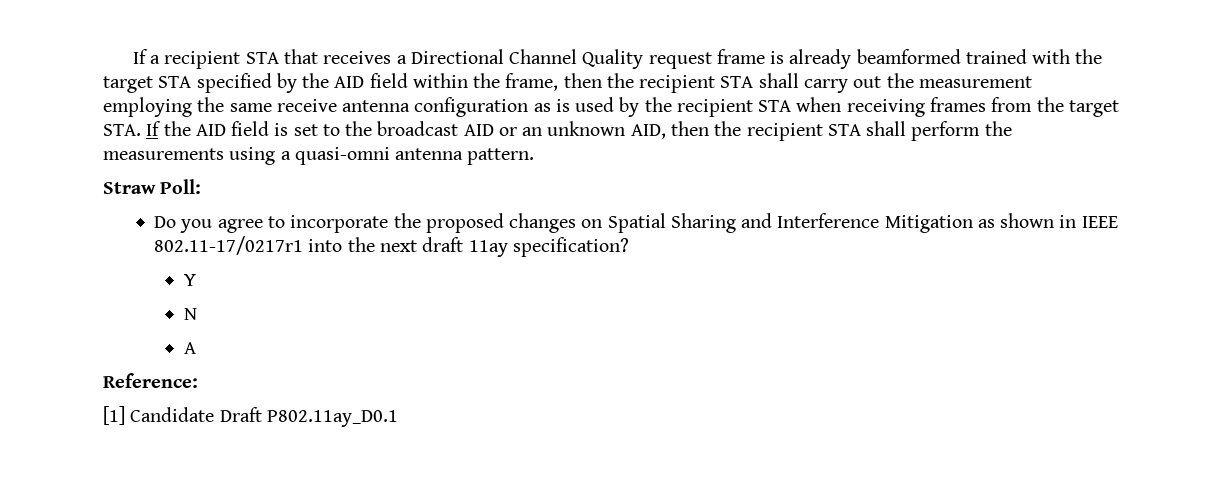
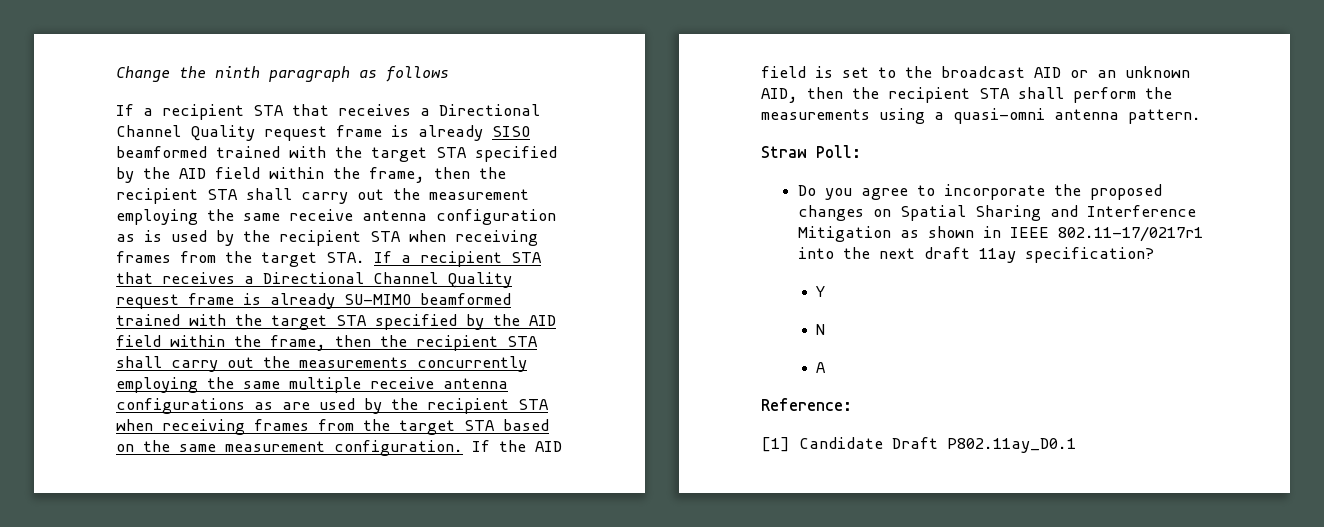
(132, 56) none -> [116,66,449,82] Change the ninth paragraph as follows //
(852, 59) none -> [492,126,530,137] SISO
(162, 128) none -> [401,251,542,267] [116,272,512,288] [116,293,511,309] [116,314,556,330] [116,335,538,351] [116,356,527,372] [116,377,508,393] [116,398,549,414] [116,419,549,435] [116,440,490,456] a recipient STA that receives a Directional Channel Quality request frame is already SU-MIMO beamformed trained with the target STA specified by the AID field within the frame, then the recipient STA shall carry out the measurements concurrently employing the same multiple receive antenna configurations as are used by the recipient STA when receiving frames from the target STA based on the same measurement configuration. If

